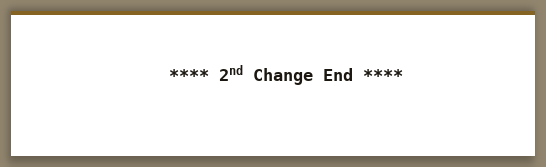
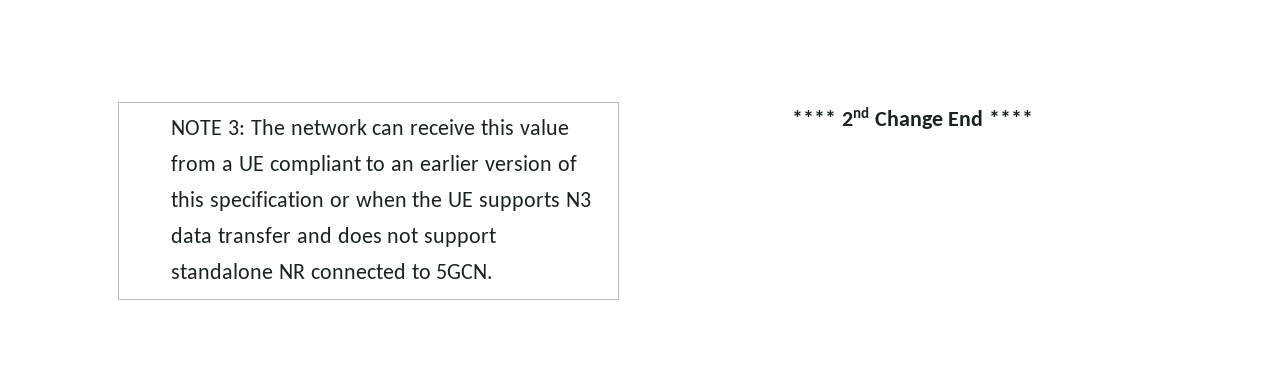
(169, 75) none -> [171,119,569,135] [171,155,577,175] [171,191,591,211] [171,227,497,247] [171,263,494,279] NOTE 3: The network can receive this value from a UE compliant to an earlier version of this specification or when the UE supports N3 data transfer and does not support standalone NR connected to 5GCN. //

